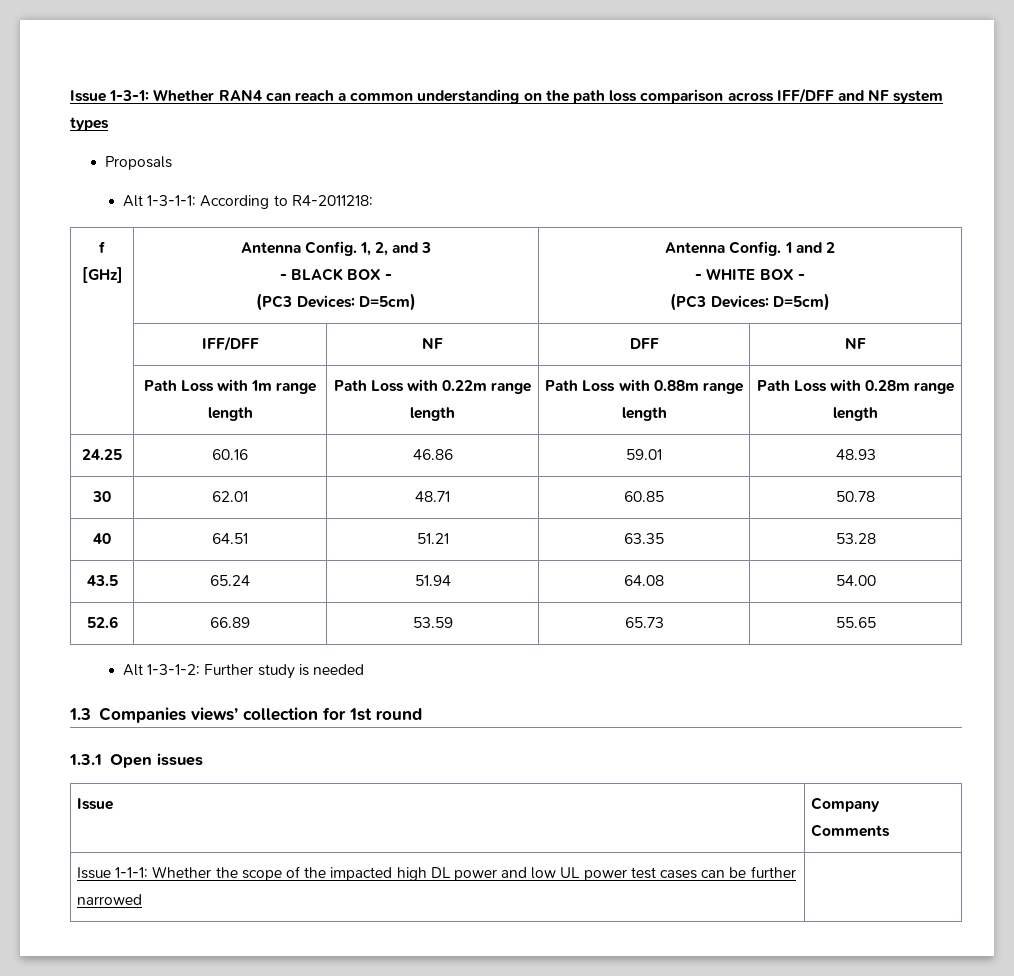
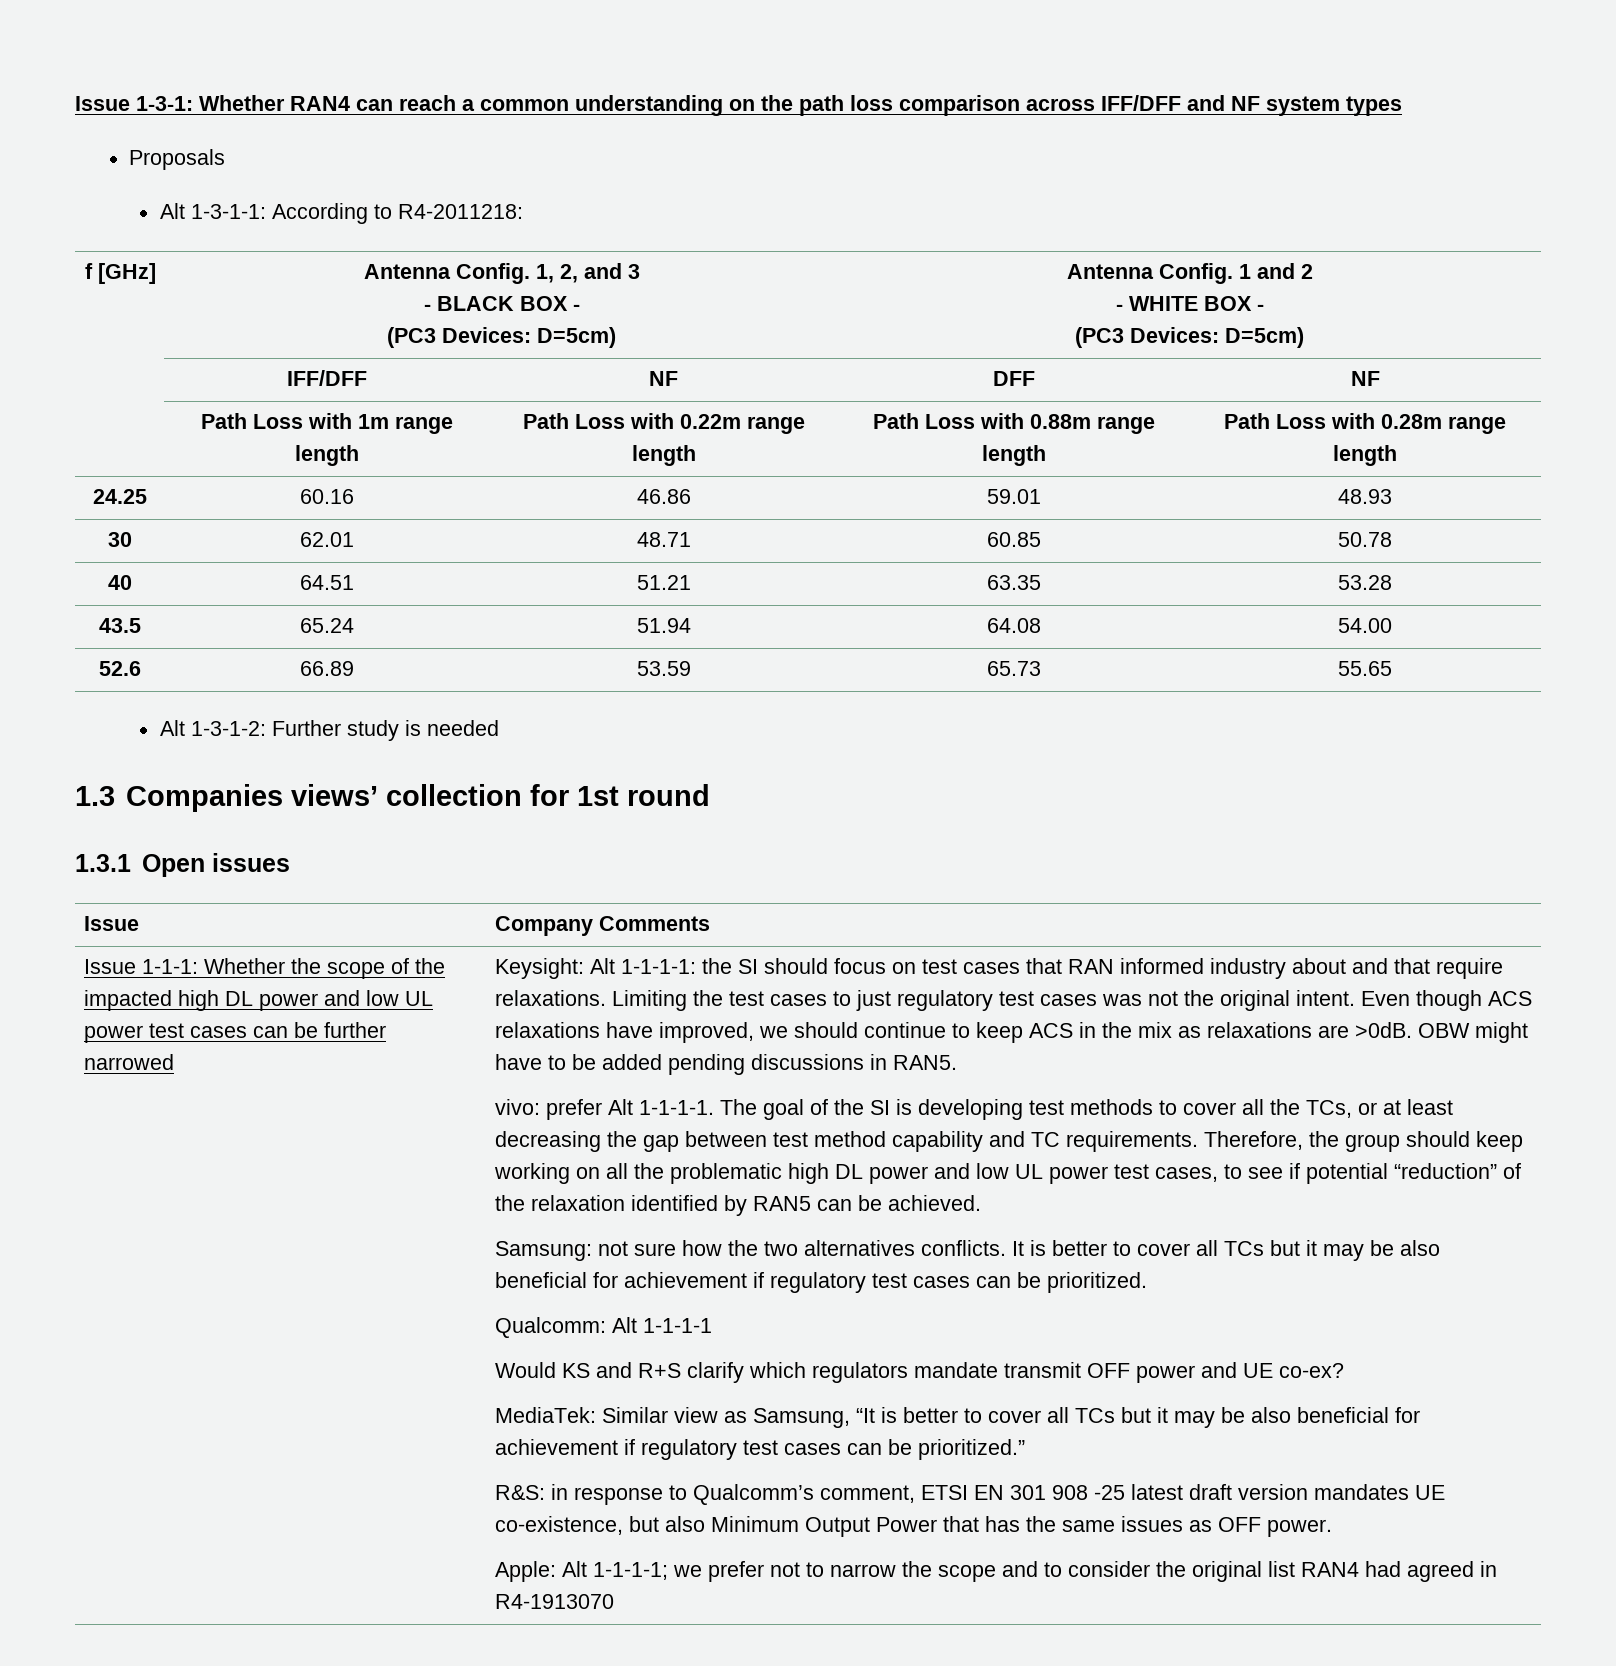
(143, 899) none -> [494,958,1503,979] [494,990,1532,1011] [494,1022,1528,1043] [494,1054,957,1075] [494,1099,1453,1120] [494,1131,1523,1152] [493,1163,1521,1184] [494,1195,981,1216] [494,1240,1440,1261] [494,1272,1147,1293] [494,1317,712,1338] [494,1362,1344,1383] [494,1407,1420,1428] [494,1439,1025,1460] [494,1484,1445,1505] [494,1516,1332,1537] [494,1561,1497,1582] [494,1594,614,1609] Keysight: Alt 1-1-1-1: the SI should focus on test cases that RAN informed industry about and that require relaxations. Limiting the test cases to just regulatory test cases was not the original intent. Even though ACS relaxations have improved, we should continue to keep ACS in the mix as relaxations are >0dB. OBW might have to be added pending discussions in RAN5. // vivo: prefer Alt 1-1-1-1. The goal of the SI is developing test methods to cover all the TCs, or at least decreasing the gap between test method capability and TC requirements. Therefore, the group should keep working on all the problematic high DL power and low UL power test cases, to see if potential “reduction” of the relaxation identified by RAN5 can be achieved. // Samsung: not sure how the two alternatives conflicts. It is better to cover all TCs but it may be also beneficial for achievement if regulatory test cases can be prioritized. // Qualcomm: Alt 1-1-1-1 // Would KS and R+S clarify which regulators mandate transmit OFF power and UE co-ex? // MediaTek: Similar view as Samsung, “It is better to cover all TCs but it may be also beneficial for achievement if regulatory test cases can be prioritized.” // R&S: in response to Qualcomm’s comment, ETSI EN 301 908 -25 latest draft version mandates UE co-existence, but also Minimum Output Power that has the same issues as OFF power. // Apple: Alt 1-1-1-1; we prefer not to narrow the scope and to consider the original list RAN4 had agreed in R4-1913070

